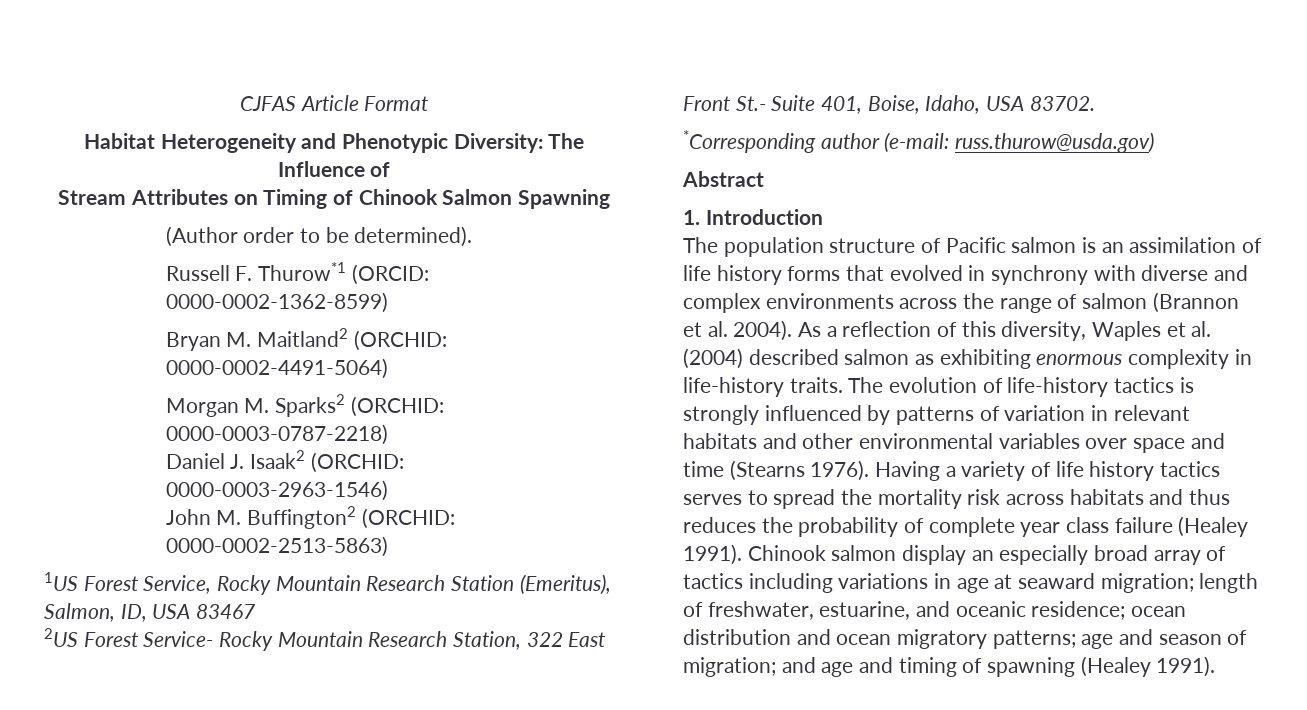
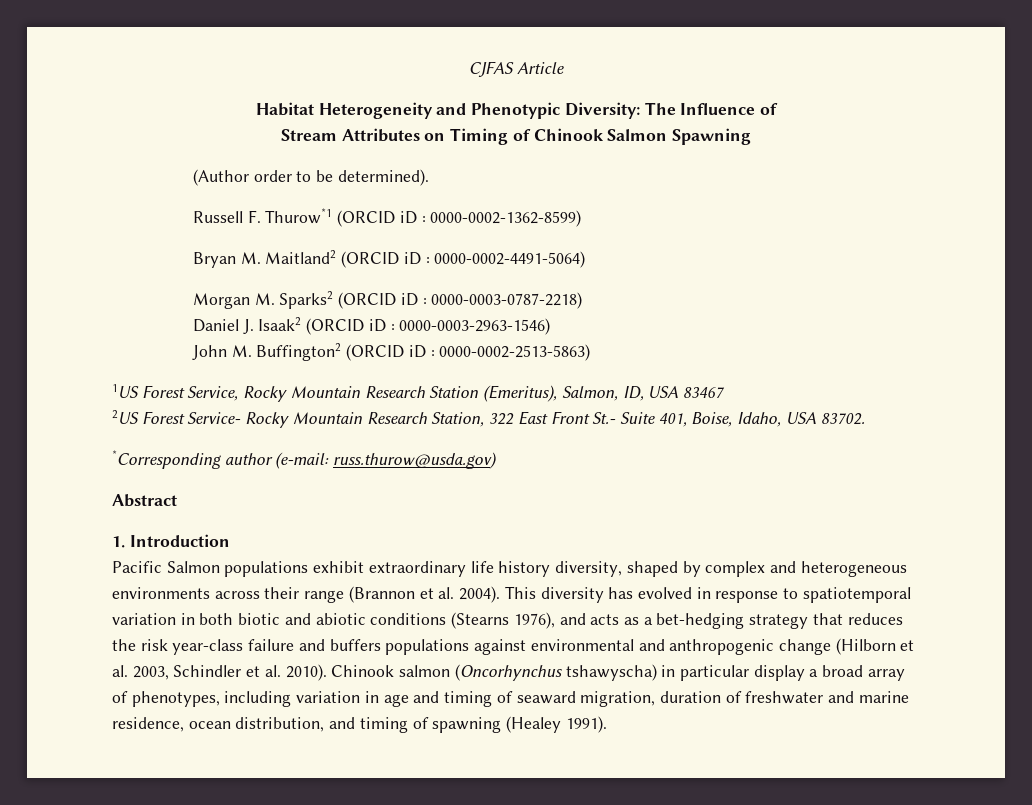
[364,96,430,111] Format -> (564, 68) none
[351,264,429,285] (ORCID: -> [337,210,426,227] (ORCID iD :
[353,330,447,351] (ORCHID: -> [341,251,430,268] (ORCID iD :
[350,396,444,417] (ORCHID: -> [338,292,427,309] (ORCID iD :
[310,452,404,473] (ORCHID: -> [306,318,395,335] (ORCID iD :
[361,508,455,529] (ORCHID: -> [346,344,435,361] (ORCID iD :
[683,237,1263,257] [683,265,1249,285] [683,292,1239,313] [683,320,1212,341] [683,348,1252,369] [683,377,1194,397] [683,405,1190,425] [683,433,1225,453] [683,460,1221,481] [683,489,1231,509] [683,516,1249,537] [683,544,1227,565] [683,573,1259,593] [683,601,1187,620] [683,629,1248,649] [683,657,854,677] The population structure of Pacific salmon is an assimilation of life history forms that evolved in synchrony with diverse and complex environments across the range of salmon (Brannon et al. 2004). As a reflection of this diversity, Waples et al. (2004) described salmon as exhibiting enormous complexity in life-history traits. The evolution of life-history tactics is strongly influenced by patterns of variation in relevant habitats and other environmental variables over space and time (Stearns 1976). Having a variety of life history tactics serves to spread the mortality risk across habitats and thus reduces the probability of complete year class failure (Healey 1991). Chinook salmon display an especially broad array of tactics including variations in age at seaward migration; length of freshwater, estuarine, and oceanic residence; ocean distribution and ocean migratory patterns; age and season of migration; and age -> [112,561,907,577] [112,586,911,603] [112,612,903,629] [112,638,915,655] [112,664,905,681] [112,691,909,707] [112,717,325,732] Pacific Salmon populations exhibit extraordinary life history diversity, shaped by complex and heterogeneous environments across their range (Brannon et al. 2004). This diversity has evolved in response to spatiotemporal variation in both biotic and abiotic conditions (Stearns 1976), and acts as a bet-hedging strategy that reduces the risk year-class failure and buffers populations against environmental and anthropogenic change (Hilborn et al. 2003, Schindler et al. 2010). Chinook salmon (Oncorhynchus tshawyscha) in particular display a broad array of phenotypes, including variation in age and timing of seaward migration, duration of freshwater and marine residence, ocean distribution,

